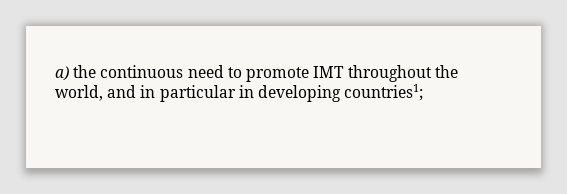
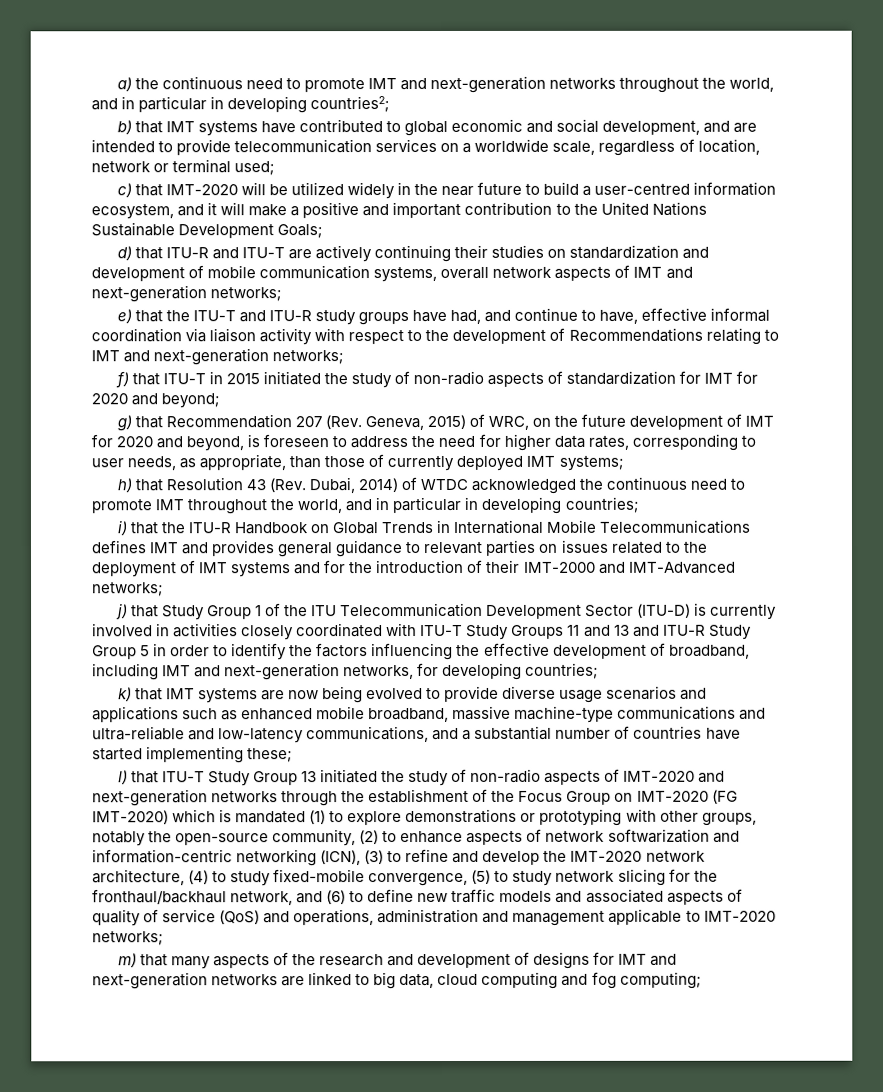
[348,65,459,82] [55,84,424,102] throughout the world, and in particular in developing countries1; -> [399,75,775,94] [91,96,391,114] [116,118,758,137] [91,138,760,156] [91,159,276,176] [116,181,777,200] [91,201,707,220] [91,222,324,239] [116,244,710,263] [91,264,693,283] [91,285,283,303] [116,307,771,326] [91,327,779,346] [91,348,345,366] [114,370,759,389] [91,393,221,409] [116,413,775,432] [91,433,756,452] [91,454,624,472] [116,476,746,494] [91,496,639,515] [116,519,751,536] [91,539,708,558] [92,559,736,578] [92,582,164,597] [115,602,778,621] [92,623,752,641] [92,642,750,661] [92,662,600,681] [117,685,708,704] [92,705,767,723] [92,725,741,744] [92,746,294,764] [117,768,726,787] [92,788,738,807] [92,808,757,826] [92,828,740,847] [92,848,706,867] [92,868,718,887] [92,888,743,906] [92,908,776,927] [92,931,164,946] [117,951,678,970] [92,971,702,990] and next-generation networks throughout the world, and in particular in developing countries2; // b) that IMT systems have contributed to global economic and social development, and are intended to provide telecommunication services on a worldwide scale, regardless of location, network or terminal used; // c) that IMT-2020 will be utilized widely in the near future to build a user-centred information ecosystem, and it will make a positive and important contribution to the United Nations Sustainable Development Goals; // d) that ITU-R and ITU-T are actively continuing their studies on standardization and development of mobile communication systems, overall network aspects of IMT and next-generation networks; // e) that the ITU-T and ITU-R study groups have had, and continue to have, effective informal coordination via liaison activity with respect to the development of Recommendations relating to IMT and next-generation networks; // f) that ITU-T in 2015 initiated the study of non-radio aspects of standardization for IMT for 2020 and beyond; // g) that Recommendation 207 (Rev. Geneva, 2015) of WRC, on the future development of IMT for 2020 and beyond, is foreseen to address the need for higher data rates, corresponding to user needs, as appropriate, than those of currently deployed IMT systems; // h) that Resolution 43 (Rev. Dubai, 2014) of WTDC acknowledged the continuous need to promote IMT throughout the world, and in particular in developing countries; // i) that the ITU-R Handbook on Global Trends in International Mobile Telecommunications defines IMT and provides general guidance to relevant parties on issues related to the deployment of IMT systems and for the introduction of their IMT-2000 and IMT-Advanced networks; // j) that Study Group 1 of the ITU Telecommunication Development Sector (ITU-D) is currently involved in activities closely coordinated with ITU-T Study Groups 11 and 13 and ITU-R Study Group 5 in order to identify the factors influencing the effective development of broadband, including IMT and next-generation networks, for developing countries; // k) that IMT systems are now being evolved to provide diverse usage scenarios and applications such as enhanced mobile broadband, massive machine-type communications and ultra-reliable and low-latency communications, and a substantial number of countries have started implementing these; // l) that ITU-T Study Group 13 initiated the study of non-radio aspects of IMT-2020 and next-generation networks through the establishment of the Focus Group on IMT-2020 (FG IMT-2020) which is mandated (1) to explore demonstrations or prototyping with other groups, notably the open-source community, (2) to enhance aspects of network softwarization and information-centric networking (ICN), (3) to refine and develop the IMT-2020 network architecture, (4) to study fixed-mobile convergence, (5) to study network slicing for the fronthaul/backhaul network, and (6) to define new traffic models and associated aspects of quality of service (QoS) and operations, administration and management applicable to IMT-2020 networks; // m) that many aspects of the research and development of designs for IMT and next-generation networks are linked to big data, cloud computing and fog computing;

